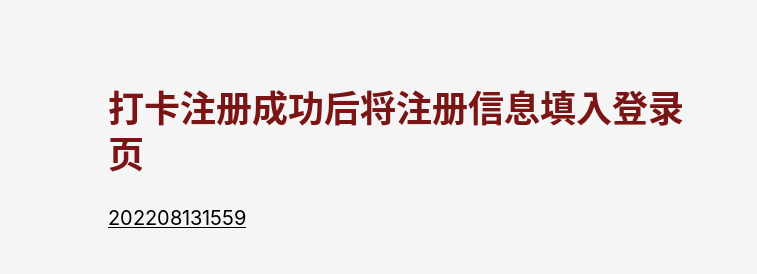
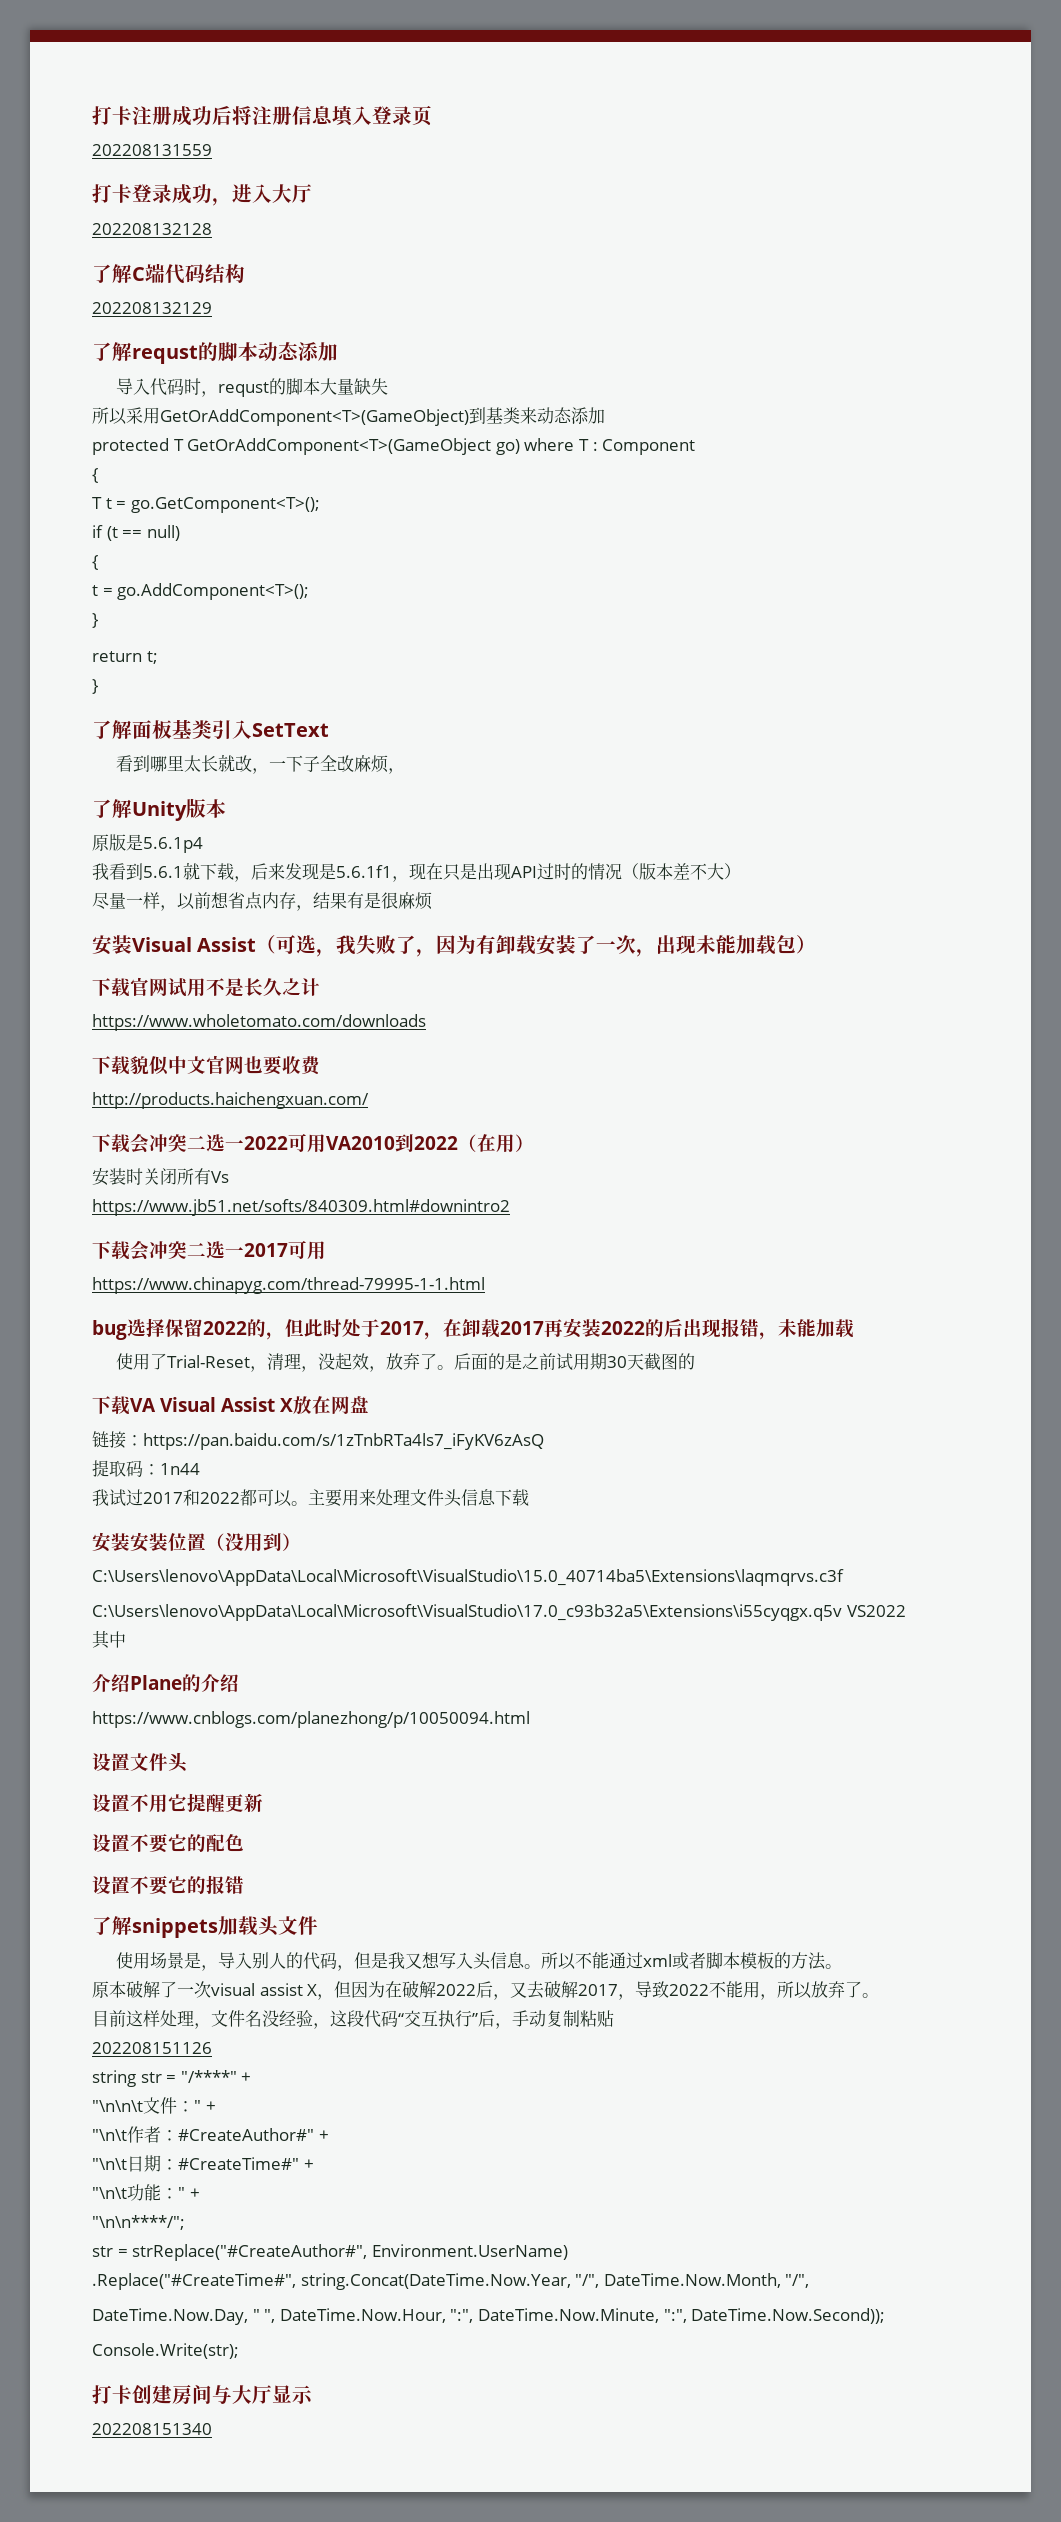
(246, 217) none -> [92,184,312,206] [92,223,212,235] [92,263,245,284] [92,302,212,314] [92,342,338,364] [115,378,388,397] [92,407,605,426] [92,438,696,455] [92,468,98,483] [92,497,320,513] [92,525,180,541] [92,555,98,570] [92,583,310,600] [92,613,98,628] [92,651,158,664] [92,679,98,694] [92,719,329,740] [115,754,405,774] [92,798,226,821] [92,834,203,853] [92,862,741,882] [92,892,432,911] [92,935,817,957] [92,977,320,997] [92,1014,426,1031] [92,1055,321,1075] [92,1092,369,1109] [92,1133,534,1154] [92,1168,229,1186] [92,1199,510,1216] [92,1240,326,1261] [92,1277,485,1294] [92,1318,854,1340] [115,1353,695,1372] [92,1396,369,1415] [92,1431,544,1450] [92,1460,200,1477] [92,1489,529,1507] [92,1532,301,1552] [92,1569,844,1586] [92,1604,906,1621] [92,1630,126,1649] [92,1674,239,1692] [92,1711,530,1728] [92,1752,188,1772] [92,1793,263,1813] [92,1834,244,1853] [92,1875,244,1895] [92,1916,318,1938] [115,1952,842,1971] [92,1980,880,2000] [92,2010,614,2029] [92,2042,212,2054] [92,2070,252,2087] [92,2097,216,2114] [92,2126,329,2143] [92,2155,314,2172] [92,2184,200,2201] [92,2215,185,2230] [92,2244,568,2261] [92,2273,810,2290] [92,2308,886,2325] [92,2343,239,2359] [92,2384,313,2405] [92,2423,212,2435] // 打卡登录成功，进入大厅 // 202208132128 // 了解C端代码结构 // 202208132129 // 了解requst的脚本动态添加 // 导入代码时，requst的脚本大量缺失 // 所以采用GetOrAddComponent<T>(GameObject)到基类来动态添加 // protected T GetOrAddComponent<T>(GameObject go) where T : Component // { // T t = go.GetComponent<T>(); // if (t == null) // { // t = go.AddComponent<T>(); // } // return t; // } // 了解面板基类引入SetText // 看到哪里太长就改，一下子全改麻烦， // 了解Unity版本 // 原版是5.6.1p4 // 我看到5.6.1就下载，后来发现是5.6.1f1，现在只是出现API过时的情况（版本差不大） // 尽量一样，以前想省点内存，结果有是很麻烦 // 安装Visual Assist（可选，我失败了，因为有卸载安装了一次，出现未能加载包） // 下载官网试用不是长久之计 // https://www.wholetomato.com/downloads // 下载貌似中文官网也要收费 // http://products.haichengxuan.com/ // 下载会冲突二选一2022可用VA2010到2022（在用） // 安装时关闭所有Vs // https://www.jb51.net/softs/840309.html#downintro2 // 下载会冲突二选一2017可用 // https://www.chinapyg.com/thread-79995-1-1.html // bug选择保留2022的，但此时处于2017，在卸载2017再安装2022的后出现报错，未能加载 // 使用了Trial-Reset，清理，没起效，放弃了。后面的是之前试用期30天截图的 // 下载VA Visual Assist X放在网盘 // 链接：https://pan.baidu.com/s/1zTnbRTa4ls7_iFyKV6zAsQ // 提取码：1n44 // 我试过2017和2022都可以。主要用来处理文件头信息下载 // 安装安装位置（没用到） // C:\Users\lenovo\AppData\Local\Microsoft\VisualStudio\15.0_40714ba5\Extensions\laqmqrvs.c3f // C:\Users\lenovo\AppData\Local\Microsoft\VisualStudio\17.0_c93b32a5\Extensions\i55cyqgx.q5v VS2022 // 其中 // 介绍Plane的介绍 // https://www.cnblogs.com/planezhong/p/10050094.html // 设置文件头 // 设置不用它提醒更新 // 设置不要它的配色 // 设置不要它的报错 // 了解snippets加载头文件 // 使用场景是，导入别人的代码，但是我又想写入头信息。所以不能通过xml或者脚本模板的方法。 // 原本破解了一次visual assist X，但因为在破解2022后，又去破解2017，导致2022不能用，所以放弃了。 // 目前这样处理，文件名没经验，这段代码“交互执行”后，手动复制粘贴 // 202208151126 // string str = "/****" + // "\n\n\t文件：" + // "\n\t作者：#CreateAuthor#" + // "\n\t日期：#CreateTime#" + // "\n\t功能：" + // "\n\n****/"; // str = strReplace("#CreateAuthor#", Environment.UserName) // .Replace("#CreateTime#", string.Concat(DateTime.Now.Year, "/", DateTime.Now.Month, "/", // DateTime.Now.Day, " ", DateTime.Now.Hour, ":", DateTime.Now.Minute, ":", DateTime.Now.Second)); // Console.Write(str); // 打卡创建房间与大厅显示 // 202208151340

